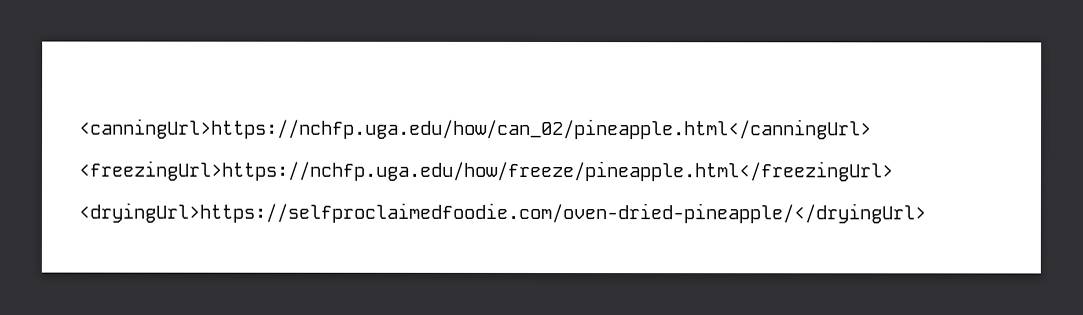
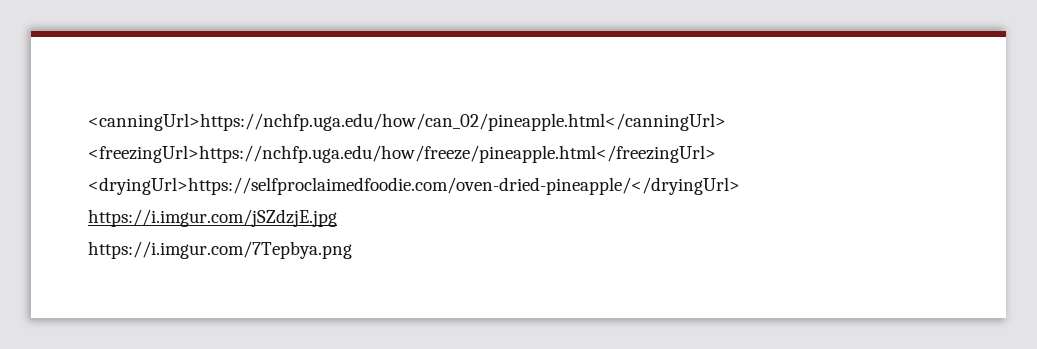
(926, 213) none -> [88,209,337,227] [88,241,352,259] // https://i.imgur.com/jSZdzjE.jpg // https://i.imgur.com/7Tepbya.png

